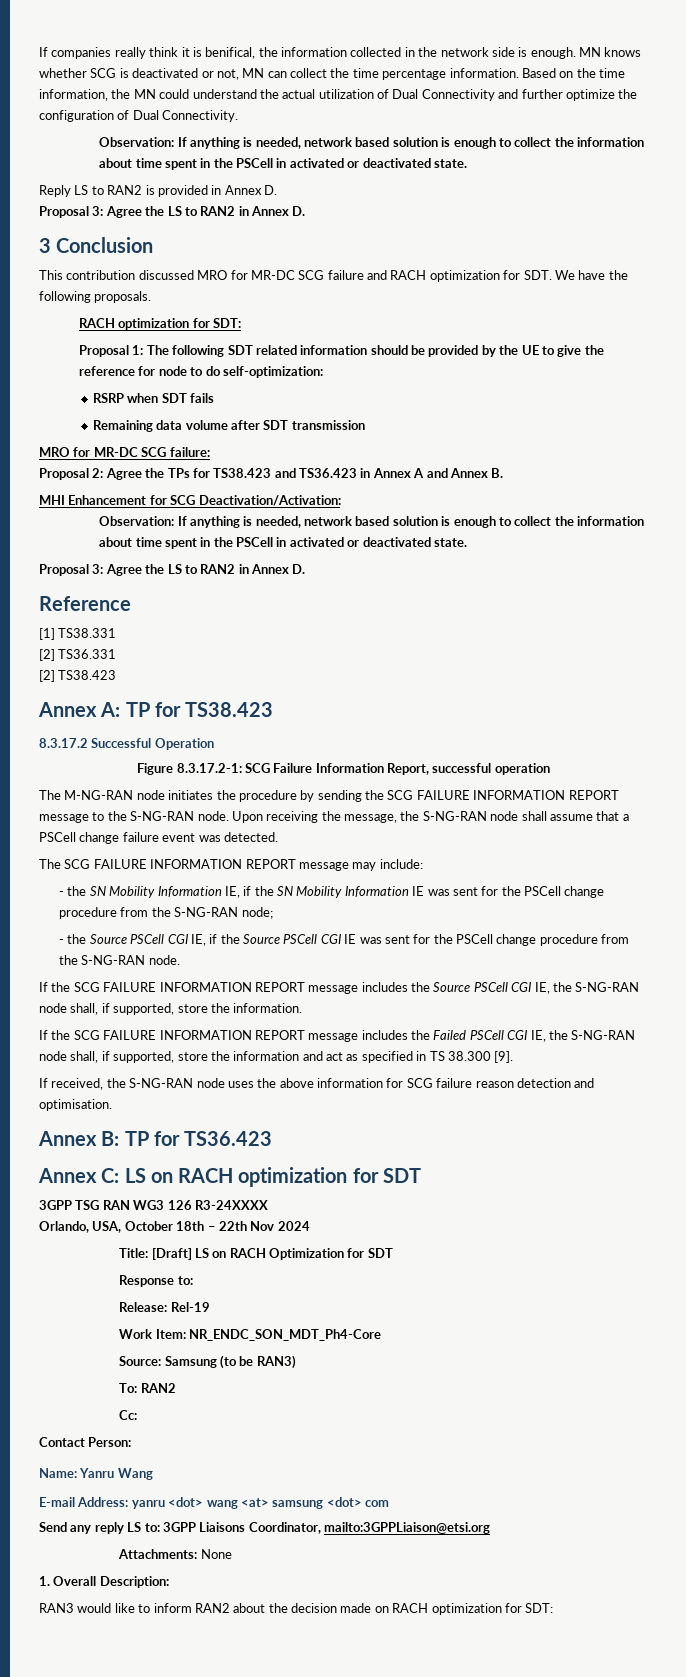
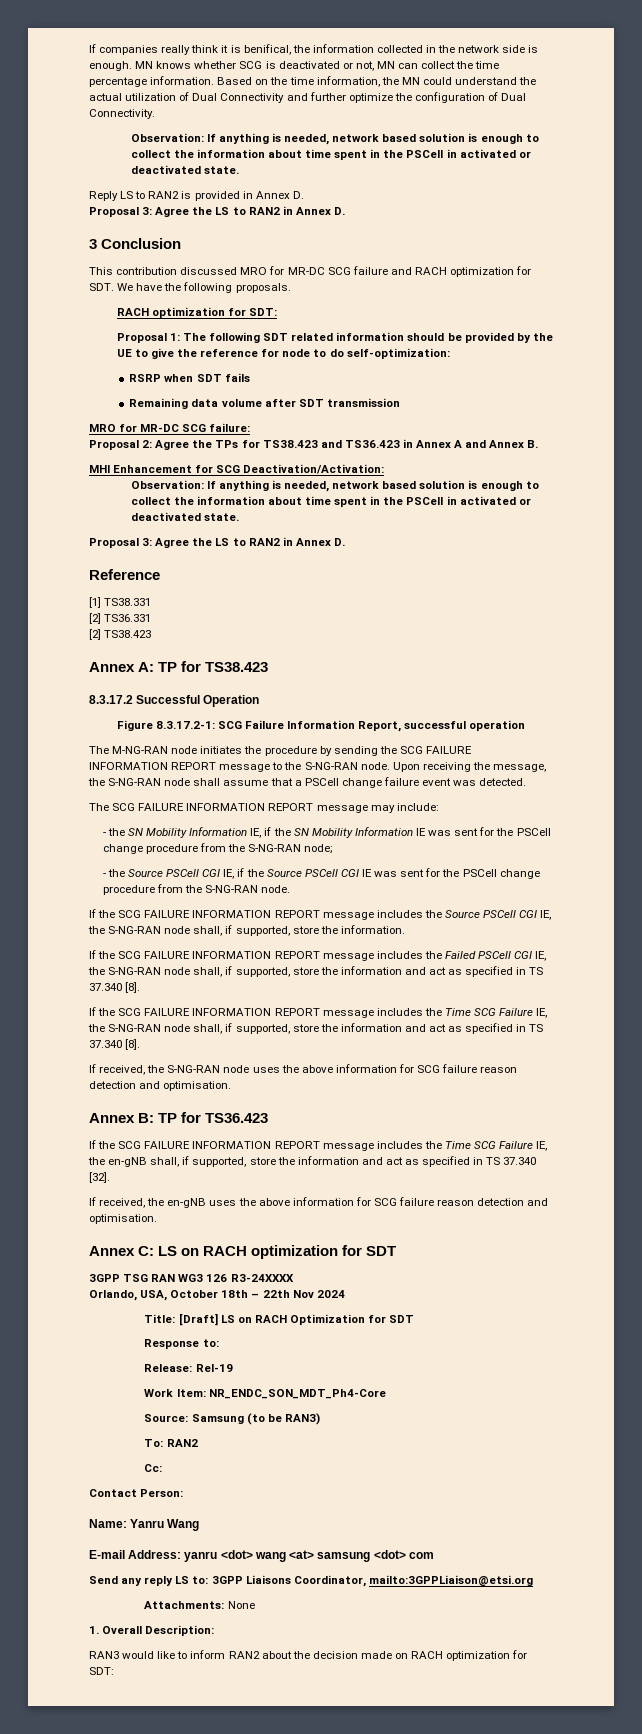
[447,1051,514,1063] 38.300 [9]. -> [89,982,141,993] [89,1007,548,1018] [88,1023,544,1034] [89,1039,141,1050] 37.340 [8]. // If the SCG FAILURE INFORMATION REPORT message includes the Time SCG Failure IE, the S-NG-RAN node shall, if supported, store the information and act as specified in TS 37.340 [8].
(273, 1138) none -> [89,1140,548,1151] [88,1156,537,1167] [89,1172,110,1183] [89,1197,549,1208] [89,1214,157,1224] // If the SCG FAILURE INFORMATION REPORT message includes the Time SCG Failure IE, the en-gNB shall, if supported, store the information and act as specified in TS 37.340 [32]. // If received, the en-gNB uses the above information for SCG failure reason detection and optimisation.

